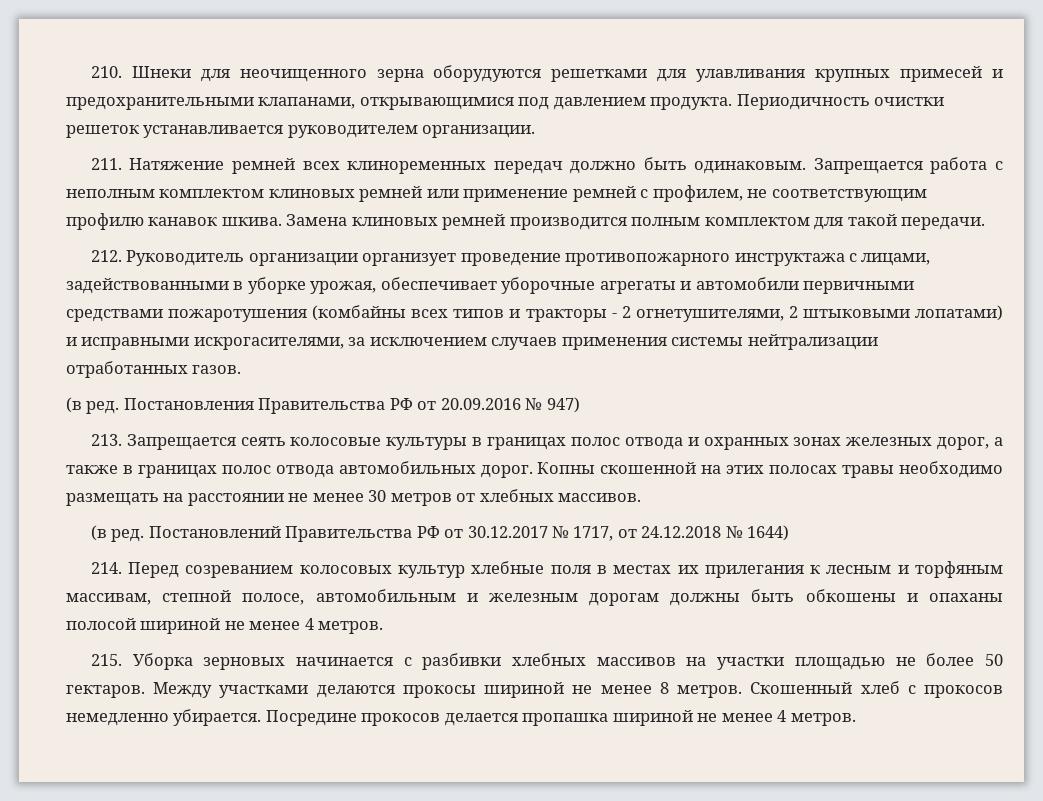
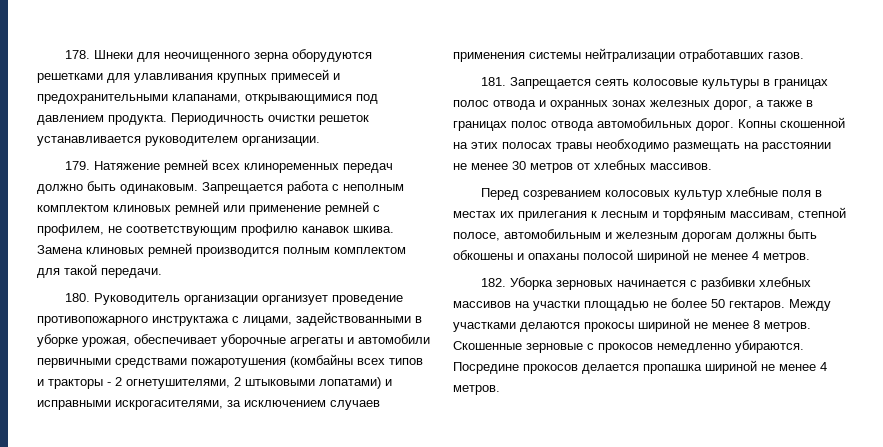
[90,66,122,78] 210. -> [65,50,91,59] 178.
[90,158,122,170] 211. -> [65,161,91,170] 179.
[90,250,122,262] 212. -> [65,293,91,302] 180.
[66,361,188,378] отработанных -> [679,49,764,62] отработавших
[66,397,580,414] [90,434,122,446] (в ред. Постановления Правительства РФ от 20.09.2016 № 947) // 213. -> [481,77,507,86] 181.
[90,525,790,542] [90,562,122,574] (в ред. Постановлений Правительства РФ от 30.12.2017 № 1717, от 24.12.2018 № 1644) // 214. -> (712, 166) none
[90,654,122,666] 215. -> [481,278,507,287] 182.
[750,681,900,694] Скошенный хлеб -> [453,341,583,353] Скошенные зерновые
[173,709,262,726] убирается. -> [735,340,804,353] убираются.

